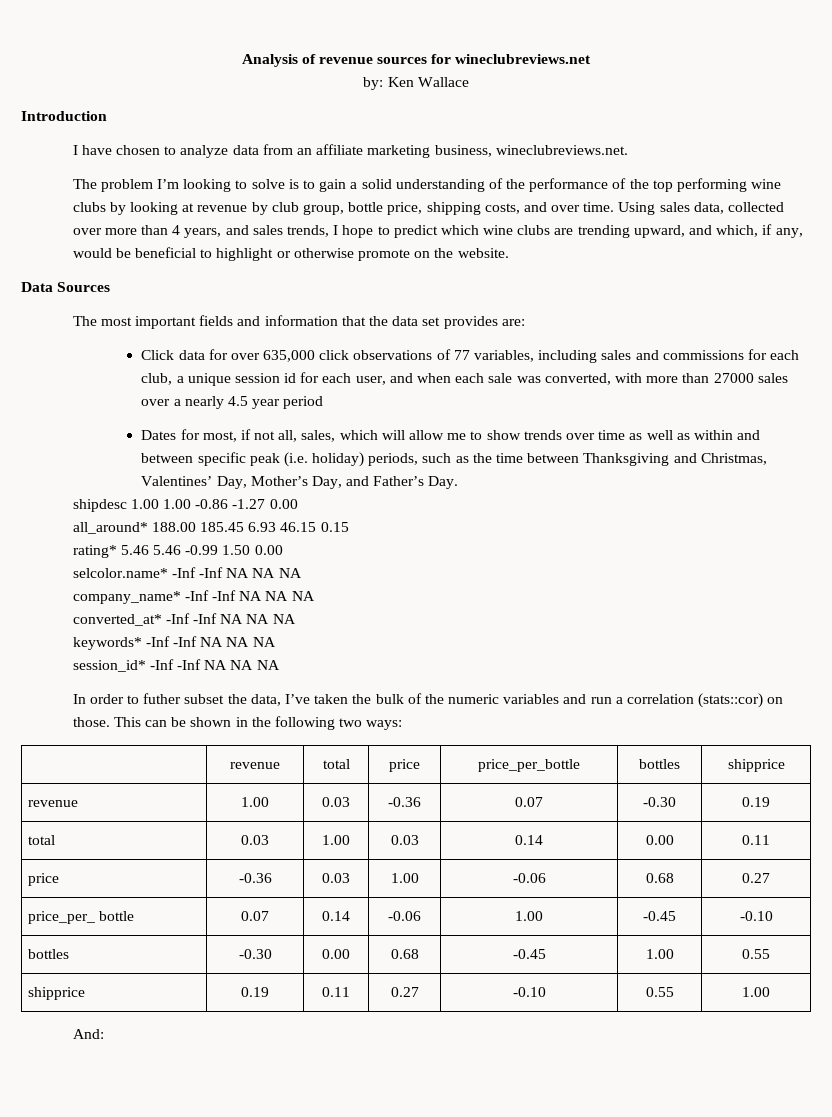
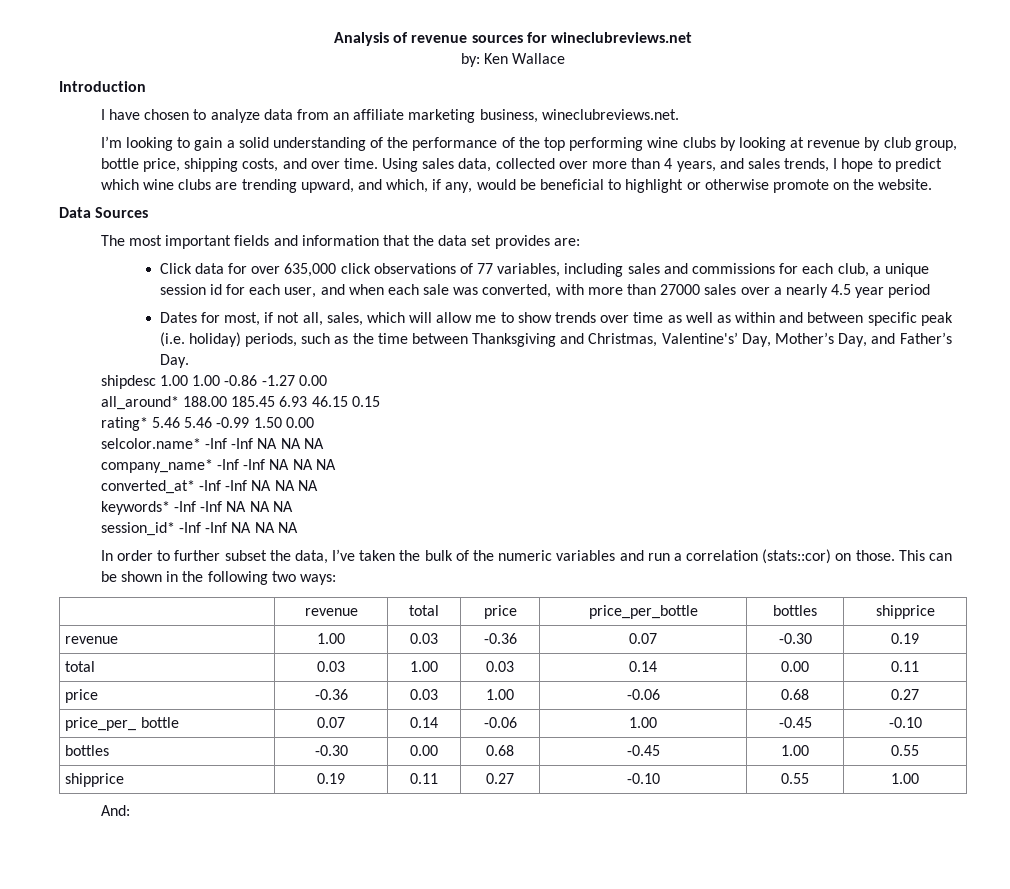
[72,179,153,192] The problem -> (679, 114) none
[251,179,315,189] solve is to -> (191, 142) none
[141,476,213,486] Valentines’ -> [661,332,738,344] Valentine's’
[143,693,182,704] futher -> [174,550,221,561] further

